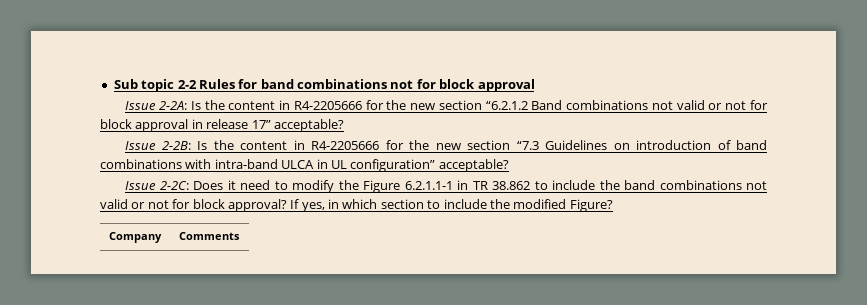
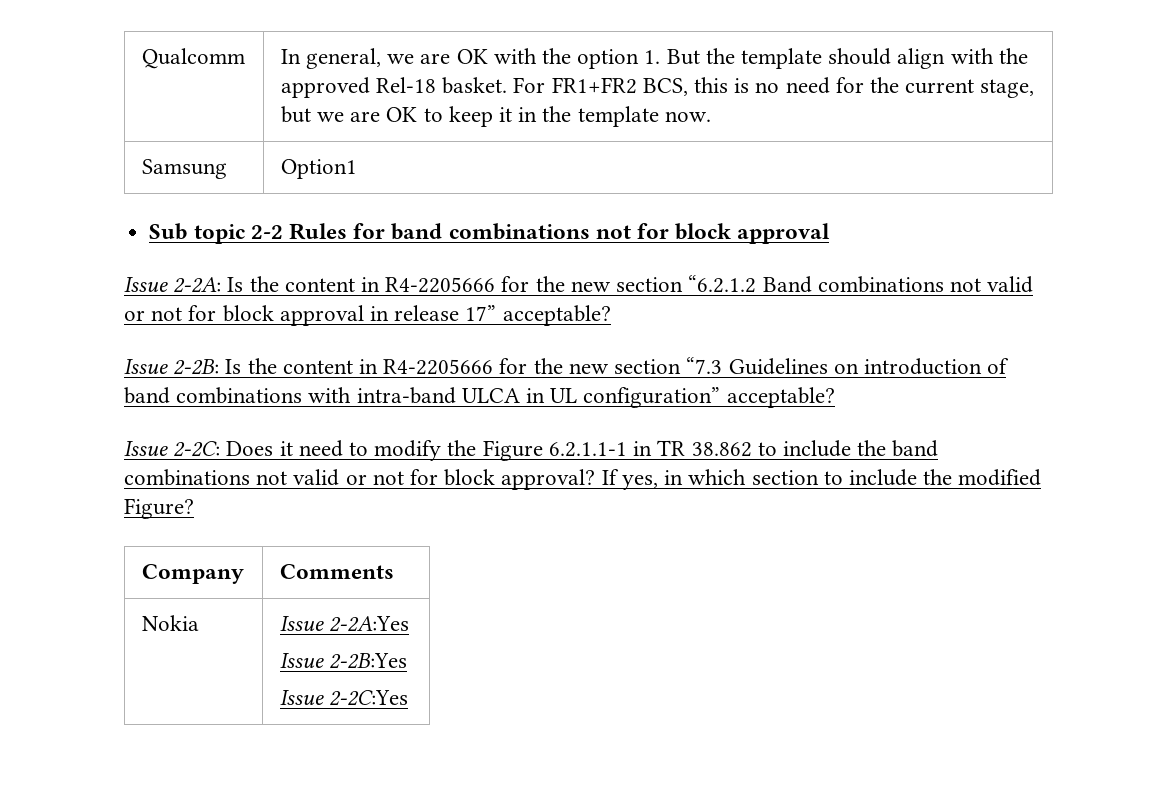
(113, 84) none -> [141,48,245,69] [280,48,1028,69] [280,77,1035,98] [280,106,711,127] [141,159,227,179] [280,159,357,179] Qualcomm | In general, we are OK with the option 1. But the template should align with the approved Rel-18 basket. For FR1+FR2 BCS, this is no need for the current stage, but we are OK to keep it in the template now. // Samsung | Option1 //
(240, 236) none -> [141,615,199,631] [279,616,409,632] [279,653,407,669] [279,690,408,706] // Nokia | Issue 2-2A:Yes // Issue 2-2B:Yes // Issue 2-2C:Yes

